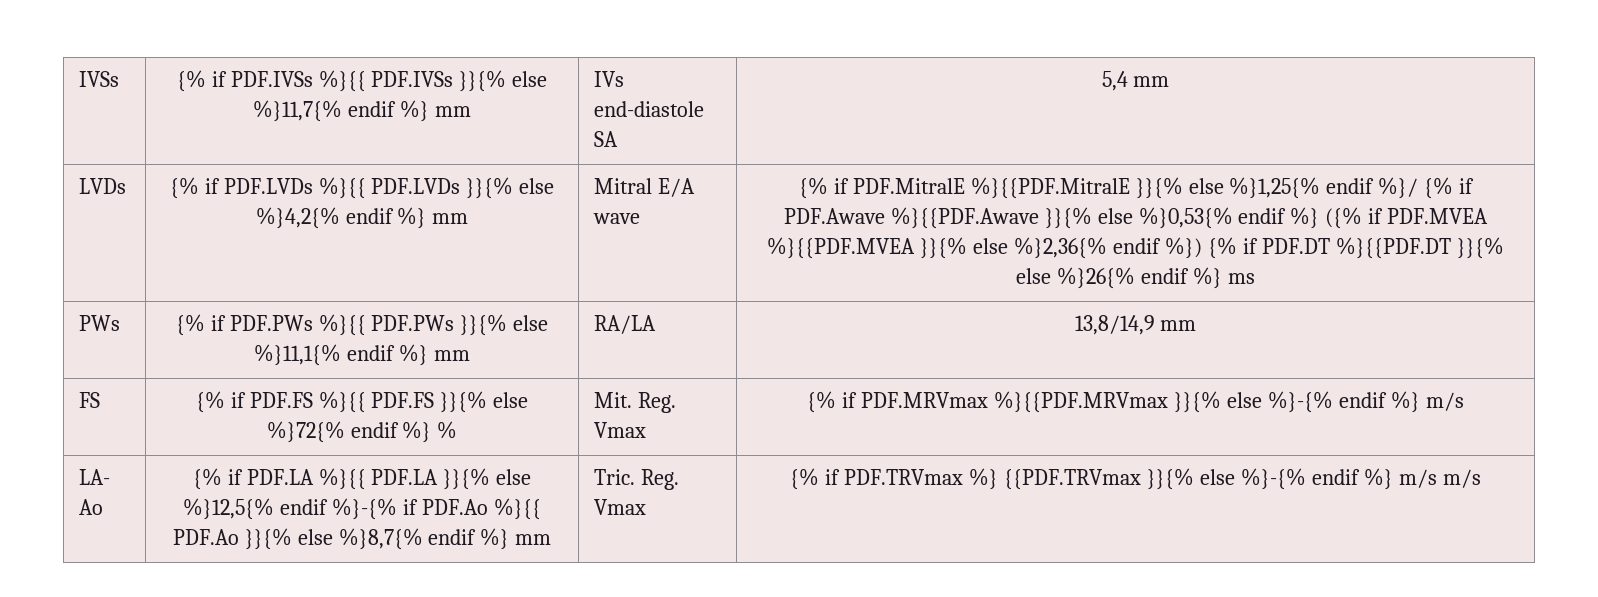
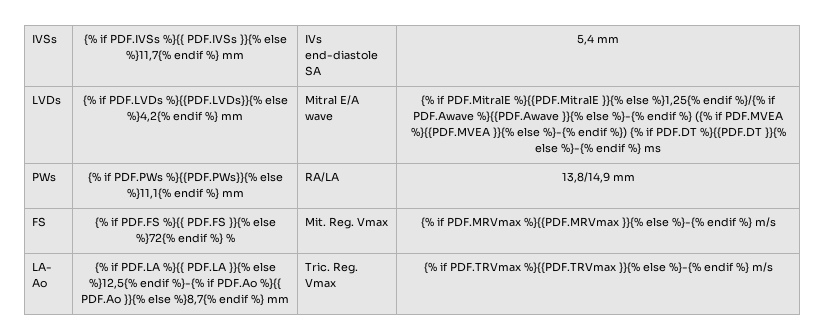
[318,177,514,199] %}{{ PDF.LVDs }}{% -> [165,95,262,107] %}{{PDF.LVDs}}{%
[1378,177,1454,199] %}/ {% -> [735,95,765,107] %}/{%
[1138,207,1233,229] %}0,53{% -> [612,111,644,123] %}-{%
[1014,237,1108,259] %}2,36{% -> [542,127,575,139] %}-{%
[1057,267,1136,289] %}26{% -> [561,143,593,155] %}-{%
[318,314,508,336] %}{{ PDF.PWs }}{% -> [165,172,257,184] %}{{PDF.PWs}}{%
[969,468,1481,490] %} {{PDF.TRVmax }}{% else %}-{% endif %} m/s m/s -> [523,262,773,274] %}{{PDF.TRVmax }}{% else %}-{% endif %} m/s

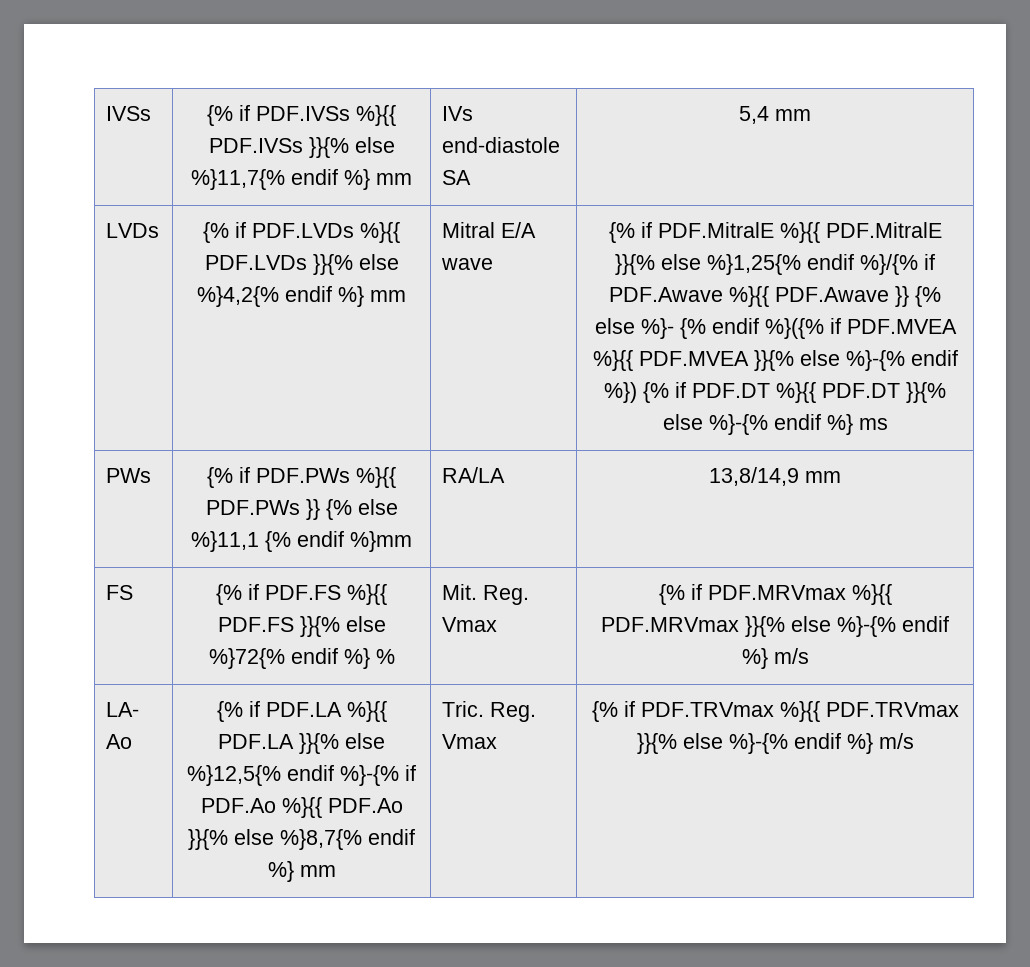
[165,95,262,107] %}{{PDF.LVDs}}{% -> [360,222,400,243] [204,254,353,275] %}{{ PDF.LVDs }}{%
[514,95,599,107] %}{{PDF.MitralE -> [779,222,942,243] %}{{ PDF.MitralE
[477,111,783,123] [410,127,490,139] %}{{PDF.Awave }}{% else %}-{% endif %} ({% if PDF.MVEA %}{{PDF.MVEA -> [729,286,941,307] [594,318,957,339] [592,350,749,371] %}{{ PDF.Awave }} {% else %}- {% endif %}({% if PDF.MVEA %}{{ PDF.MVEA
[699,127,762,139] %}{{PDF.DT -> [776,382,900,403] %}{{ PDF.DT
[165,172,283,184] [126,188,244,200] %}{{PDF.PWs}}{% else %}11,1{% endif %} mm -> [356,467,396,488] [205,499,398,520] [191,531,412,552] %}{{ PDF.PWs }} {% else %}11,1 {% endif %}mm
[523,217,619,229] %}{{PDF.MRVmax -> [851,584,892,605] [601,617,739,632] %}{{ PDF.MRVmax
[523,262,616,274] %}{{PDF.TRVmax -> [779,701,959,722] %}{{ PDF.TRVmax

